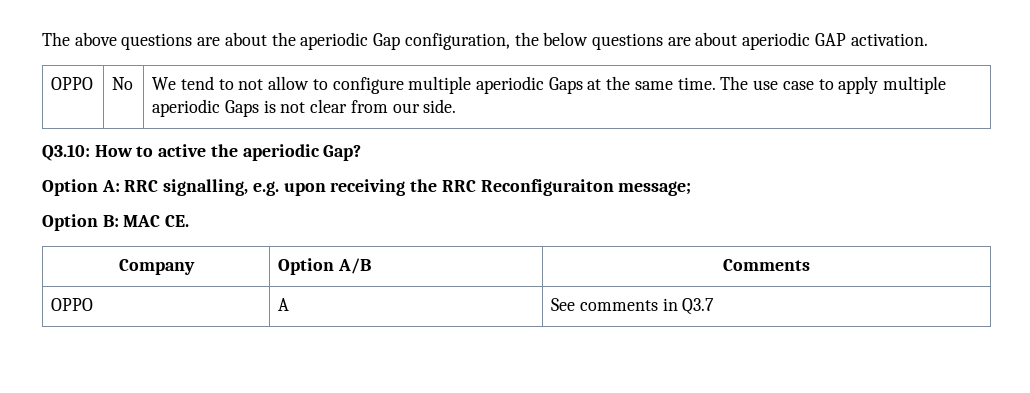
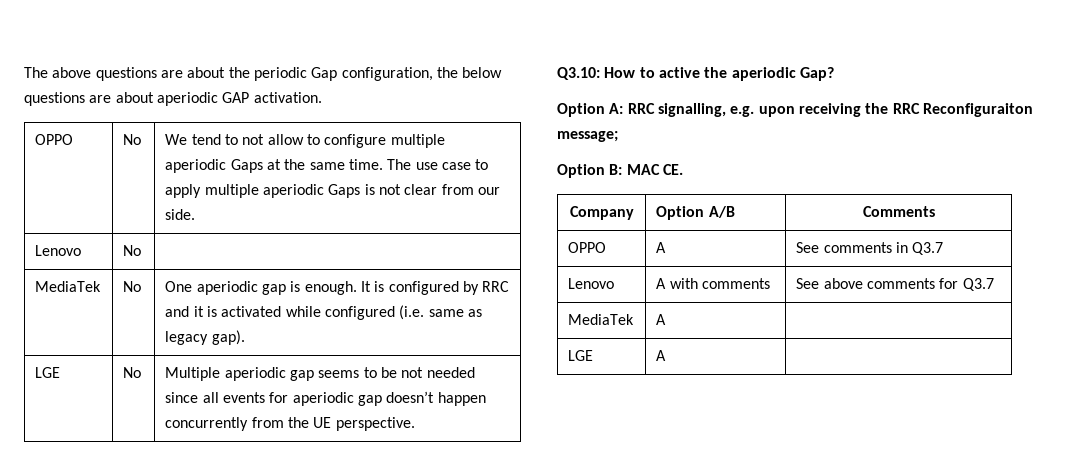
[300,32,369,50] aperiodic -> [253,67,307,81] periodic
(457, 106) none -> [35,245,82,256] [123,245,142,256] [35,281,102,292] [123,281,142,292] [165,281,510,295] [165,305,482,320] [165,330,245,345] [35,367,61,378] [123,367,142,378] [165,367,475,381] [165,391,486,406] [165,417,415,431] // Lenovo | No | // MediaTek | No | One aperiodic gap is enough. It is configured by RRC and it is activated while configured (i.e. same as legacy gap). // LGE | No | Multiple aperiodic gap seems to be not needed since all events for aperiodic gap doesn’t happen concurrently from the UE perspective.
(715, 306) none -> [568,278,615,289] [656,278,770,289] [796,278,994,291] [568,314,635,325] [656,314,667,325] [568,350,594,361] [656,350,667,361] // Lenovo | A with comments | See above comments for Q3.7 // MediaTek | A | // LGE | A |

